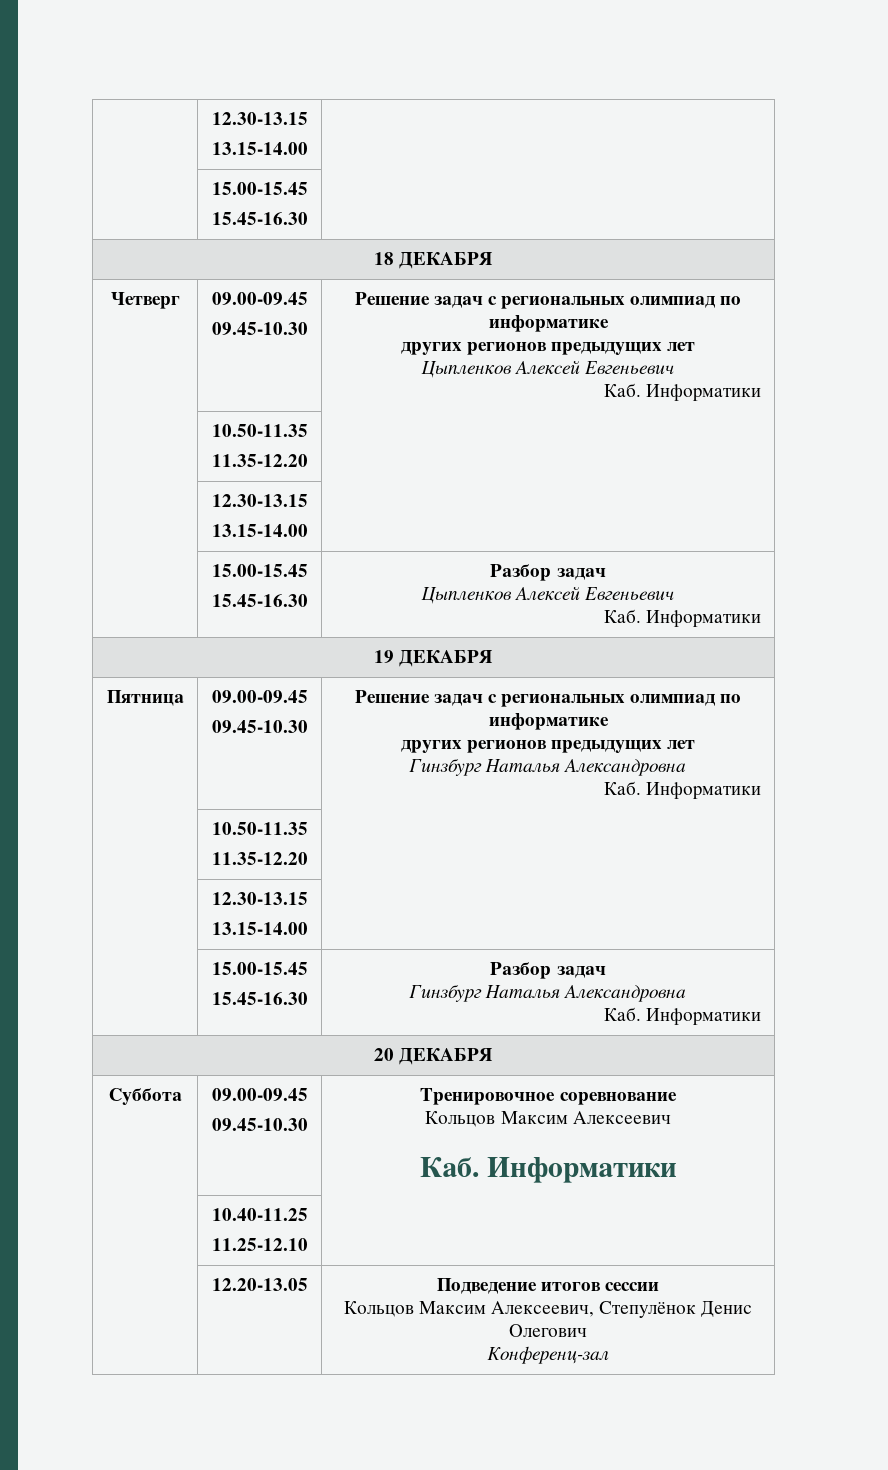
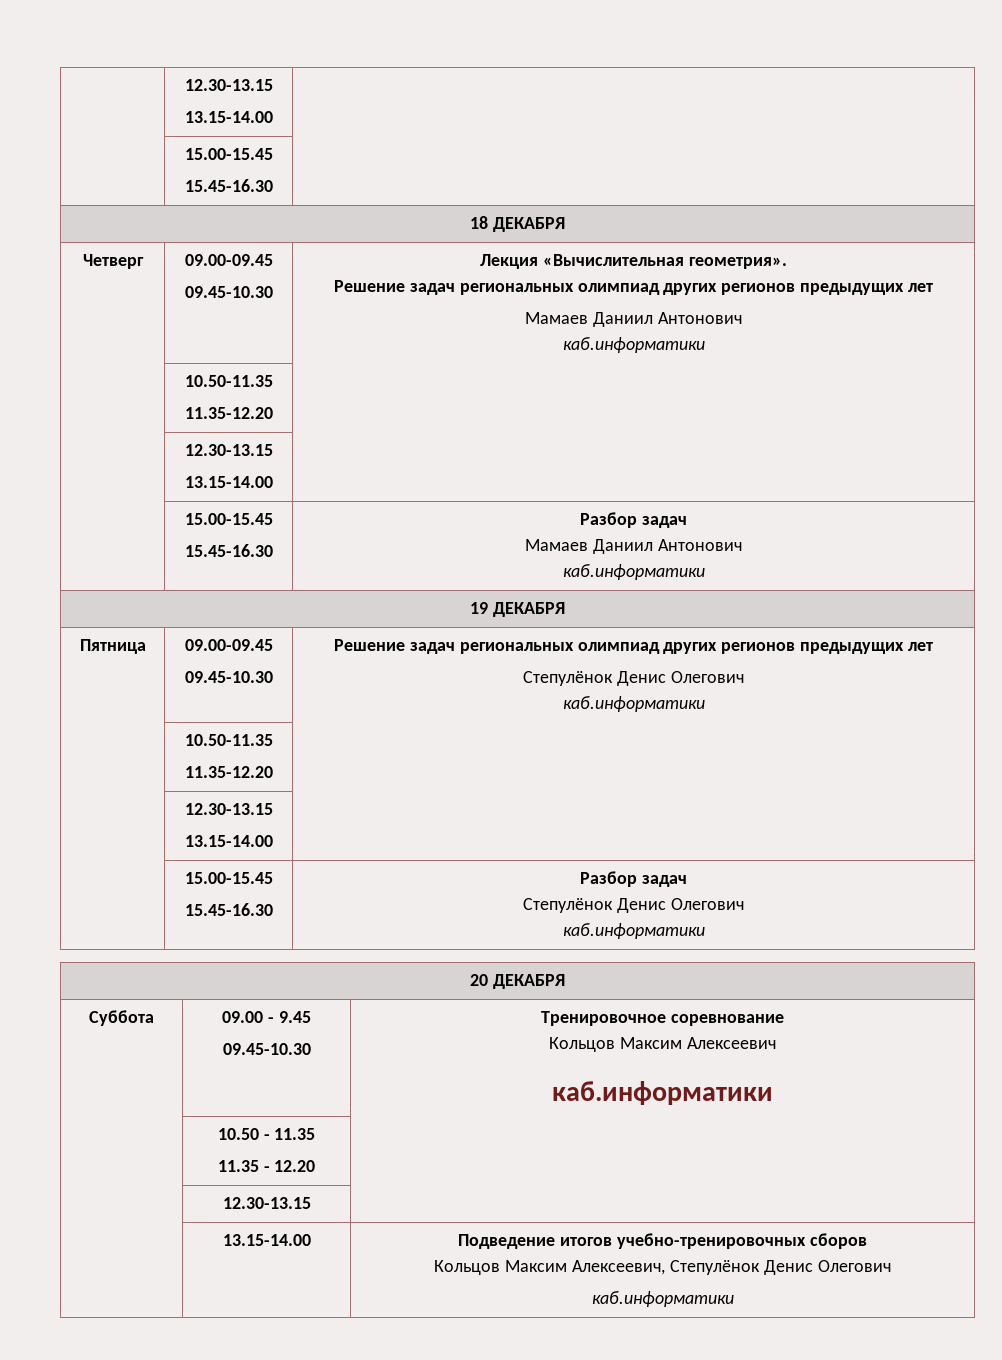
[354,292,742,309] [488,315,609,332] [400,342,696,355] [420,361,675,378] [604,383,762,401] [211,424,308,437] [211,454,308,467] [211,494,308,507] [211,524,308,537] [211,564,308,577] [211,594,308,607] [490,564,606,581] [420,587,675,604] [604,609,762,627] Решение задач с региональных олимпиад по информатике // других регионов предыдущих лет // Цыпленков Алексей Евгеньевич // Каб. Информатики // | 10.50-11.35 // 11.35-12.20 | // | 12.30-13.15 // 13.15-14.00 | // | 15.00-15.45 // 15.45-16.30 | Разбор задач // Цыпленков Алексей Евгеньевич // Каб. Информатики -> [480,254,787,269] [333,280,934,295] [525,312,742,327] [562,337,705,353] [184,375,273,387] [184,407,273,419] [184,444,273,456] [184,476,273,488] [184,513,273,525] [184,544,273,557] [580,512,687,528] [525,539,742,554] [562,564,705,580] Лекция «Вычислительная геометрия». // Решение задач региональных олимпиад других регионов предыдущих лет // Мамаев Даниил Антонович // каб.информатики // | 10.50-11.35 // 11.35-12.20 | // | 12.30-13.15 // 13.15-14.00 | // | 15.00-15.45 // 15.45-16.30 | Разбор задач // Мамаев Даниил Антонович // каб.информатики
[487,694,742,707] [488,713,609,730] [400,740,696,753] [408,759,687,776] [604,781,762,799] [211,822,308,835] [211,852,308,865] [211,892,308,905] [211,922,308,935] [211,962,308,975] [211,992,308,1005] [490,962,606,979] [408,985,687,1002] [604,1007,762,1025] с региональных олимпиад по информатике // других регионов предыдущих лет // Гинзбург Наталья Александровна // Каб. Информатики // | 10.50-11.35 // 11.35-12.20 | // | 12.30-13.15 // 13.15-14.00 | // | 15.00-15.45 // 15.45-16.30 | Разбор задач // Гинзбург Наталья Александровна // Каб. Информатики -> [459,642,934,654] [523,671,744,686] [562,696,705,712] [184,734,273,746] [184,766,273,778] [184,803,273,815] [184,835,273,847] [184,872,273,884] [184,903,273,916] [580,871,687,887] [523,898,744,913] [562,923,705,939] региональных олимпиад других регионов предыдущих лет // Степулёнок Денис Олегович // каб.информатики // | 10.50-11.35 // 11.35-12.20 | // | 12.30-13.15 // 13.15-14.00 | // | 15.00-15.45 // 15.45-16.30 | Разбор задач // Степулёнок Денис Олегович // каб.информатики
[211,1088,308,1101] 09.00-09.45 -> [222,1011,311,1023] 09.00 - 9.45
[420,1157,677,1183] [211,1208,308,1221] [211,1238,308,1251] [211,1278,308,1291] Каб. Информатики // | 10.40-11.25 // 11.25-12.10 | // | 12.20-13.05 -> [552,1081,773,1105] [217,1128,316,1140] [217,1160,316,1172] [222,1197,311,1209] [222,1234,311,1246] каб.информатики // | 10.50 - 11.35 // 11.35 - 12.20 | // | 12.30-13.15 | // | 13.15-14.00
[605,1282,660,1291] сессии -> [616,1233,867,1249] учебно-тренировочных сборов
[486,1346,609,1364] Конференц-зал -> [591,1291,734,1307] каб.информатики

